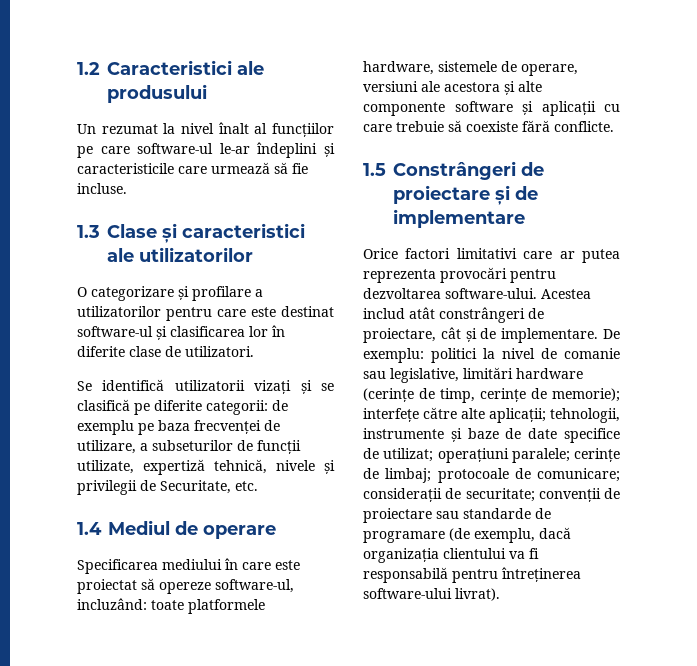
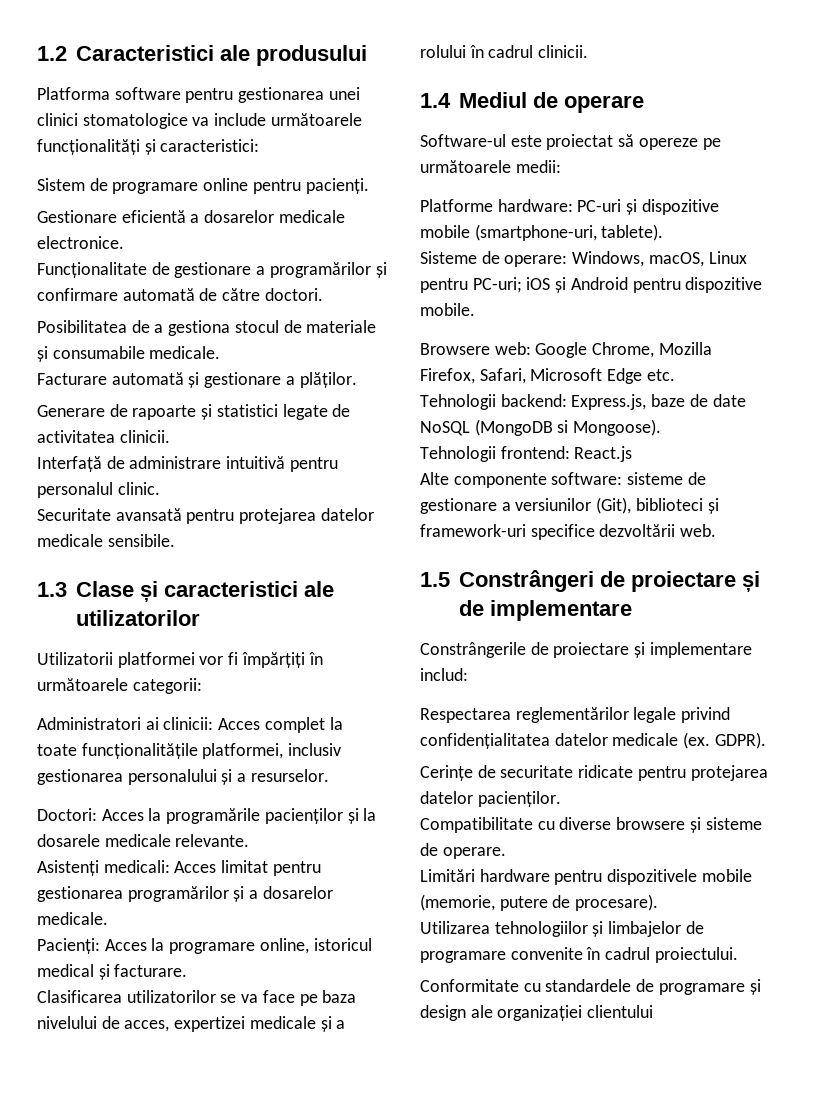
[77,122,334,137] [77,142,335,158] [77,162,308,174] [77,183,127,194] Un rezumat la nivel înalt al funcțiilor pe care software-ul le-ar îndeplini și caracteristicile care urmează să fie incluse. -> [37,87,360,103] [37,113,362,129] [37,139,260,155] [37,178,369,194] [37,210,345,223] [37,236,124,249] [37,262,387,278] [37,288,323,301] [37,320,377,336] [37,346,221,362] [37,372,357,388] [37,404,351,420] [37,430,170,443] [37,456,338,472] [37,482,160,498] [37,508,374,524] [37,534,175,547] Platforma software pentru gestionarea unei clinici stomatologice va include următoarele funcționalități și caracteristici: // Sistem de programare online pentru pacienți. // Gestionare eficientă a dosarelor medicale electronice. // Funcționalitate de gestionare a programărilor și confirmare automată de către doctori. // Posibilitatea de a gestiona stocul de materiale și consumabile medicale. // Facturare automată și gestionare a plăților. // Generare de rapoarte și statistici legate de activitatea clinicii. // Interfață de administrare intuitivă pentru personalul clinic. // Securitate avansată pentru protejarea datelor medicale sensibile.
[77,286,263,301] [77,306,334,321] [77,325,285,340] [77,346,254,357] [77,379,334,394] [77,399,288,415] [77,420,280,435] [77,440,301,454] [77,459,335,475] [77,480,258,495] [77,520,276,539] [77,558,300,574] [77,578,294,594] [77,598,265,614] [363,61,578,76] [363,81,542,95] [363,101,620,116] [363,120,614,132] O categorizare și profilare a utilizatorilor pentru care este destinat software-ul și clasificarea lor în diferite clase de utilizatori. // Se identifică utilizatorii vizați și se clasifică pe diferite categorii: de exemplu pe baza frecvenței de utilizare, a subseturilor de funcții utilizate, expertiză tehnică, nivele și privilegii de Securitate, etc. // 1.4 Mediul de operare // Specificarea mediului în care este proiectat să opereze software-ul, incluzând: toate platformele hardware, sistemele de operare, versiuni ale acestora și alte componente software și aplicații cu care trebuie să coexiste fără conflicte. -> [37,652,323,668] [37,678,202,694] [37,717,343,733] [37,743,342,759] [37,769,329,785] [37,808,377,824] [37,834,250,847] [37,860,321,876] [37,886,333,902] [37,912,108,925] [37,938,372,954] [37,964,188,980] [37,990,357,1006] [37,1016,346,1032] [420,45,589,58] [420,92,644,113] [420,134,721,150] [420,160,561,173] [420,199,719,215] [420,224,664,241] [420,251,747,267] [420,277,763,293] [420,303,475,316] [420,342,712,358] [420,368,675,384] [420,394,746,410] [420,419,662,436] [420,446,633,462] [420,472,706,488] [420,497,719,514] [420,524,717,540] Utilizatorii platformei vor fi împărțiți în următoarele categorii: // Administratori ai clinicii: Acces complet la toate funcționalitățile platformei, inclusiv gestionarea personalului și a resurselor. // Doctori: Acces la programările pacienților și la dosarele medicale relevante. // Asistenți medicali: Acces limitat pentru gestionarea programărilor și a dosarelor medicale. // Pacienți: Acces la programare online, istoricul medical și facturare. // Clasificarea utilizatorilor se va face pe baza nivelului de acces, expertizei medicale și a rolului în cadrul clinicii. // 1.4 Mediul de operare // Software-ul este proiectat să opereze pe următoarele medii: // Platforme hardware: PC-uri și dispozitive mobile (smartphone-uri, tablete). // Sisteme de operare: Windows, macOS, Linux pentru PC-uri; iOS și Android pentru dispozitive mobile. // Browsere web: Google Chrome, Mozilla Firefox, Safari, Microsoft Edge etc. // Tehnologii backend: Express.js, baze de date NoSQL (MongoDB si Mongoose). // Tehnologii frontend: React.js // Alte componente software: sisteme de gestionare a versiunilor (Git), biblioteci și framework-uri specifice dezvoltării web.
[363,248,620,263] [363,267,556,283] [363,288,591,299] [363,307,544,323] [363,327,620,343] [363,348,620,363] [363,367,583,383] [363,388,620,403] [363,407,620,423] [363,428,620,443] [363,448,620,463] [363,468,620,483] [363,488,620,502] [363,508,551,523] [363,527,571,543] [363,548,539,563] [363,567,581,583] [363,588,500,601] Orice factori limitativi care ar putea reprezenta provocări pentru dezvoltarea software-ului. Acestea includ atât constrângeri de proiectare, cât și de implementare. De exemplu: politici la nivel de comanie sau legislative, limitări hardware (cerințe de timp, cerințe de memorie); interfețe către alte aplicații; tehnologii, instrumente și baze de date specifice de utilizat; operațiuni paralele; cerințe de limbaj; protocoale de comunicare; considerații de securitate; convenții de proiectare sau standarde de programare (de exemplu, dacă organizația clientului va fi responsabilă pentru întreținerea software-ului livrat). -> [420,642,752,658] [420,668,468,681] [420,707,731,723] [420,732,766,749] [420,765,768,781] [420,791,561,807] [420,817,762,833] [420,843,506,859] [420,869,752,885] [420,894,659,911] [420,921,704,937] [420,947,738,963] [420,979,761,995] [420,1005,654,1021] Constrângerile de proiectare și implementare includ: // Respectarea reglementărilor legale privind confidențialitatea datelor medicale (ex. GDPR). // Cerințe de securitate ridicate pentru protejarea datelor pacienților. // Compatibilitate cu diverse browsere și sisteme de operare. // Limitări hardware pentru dispozitivele mobile (memorie, putere de procesare). // Utilizarea tehnologiilor și limbajelor de programare convenite în cadrul proiectului. // Conformitate cu standardele de programare și design ale organizației clientului

